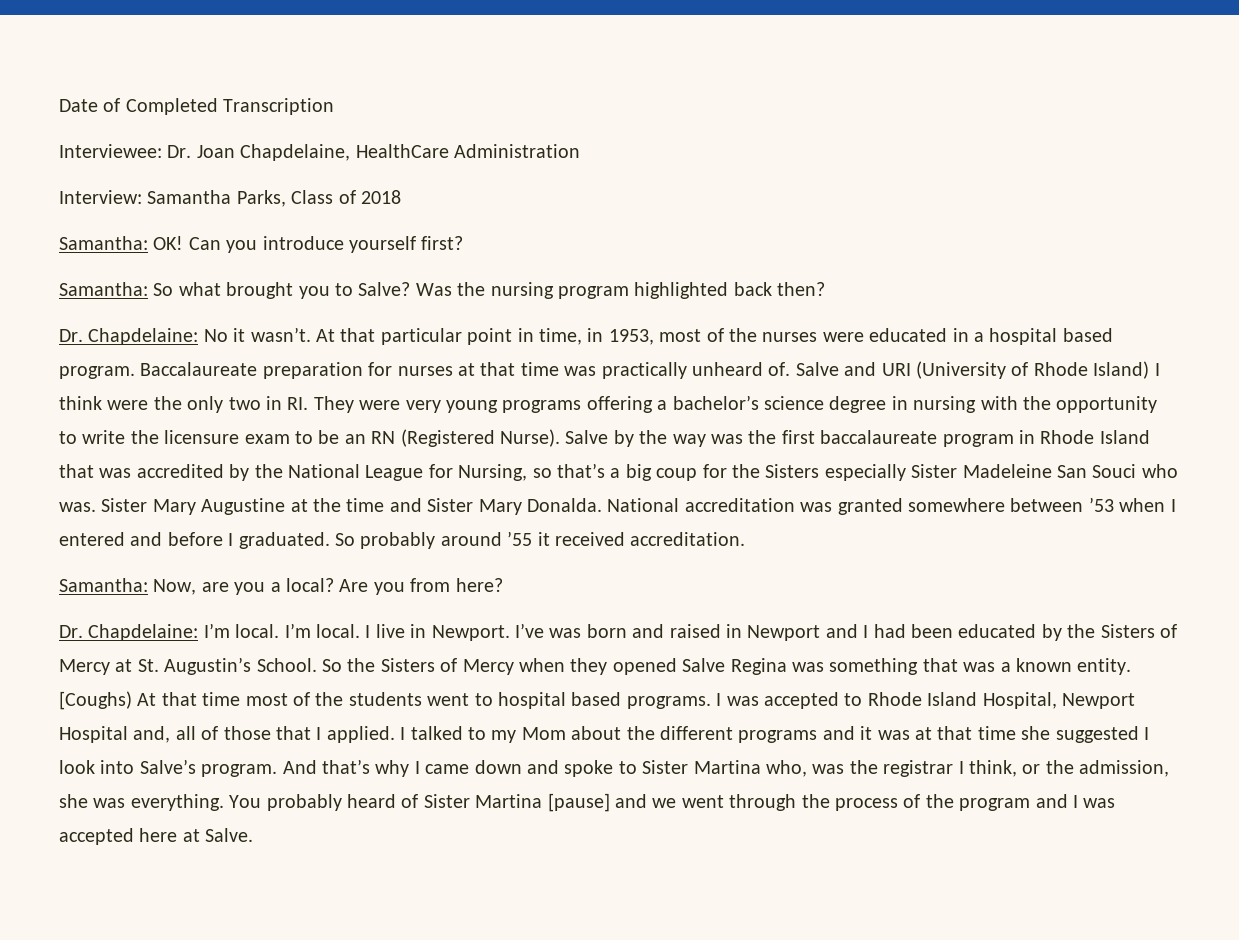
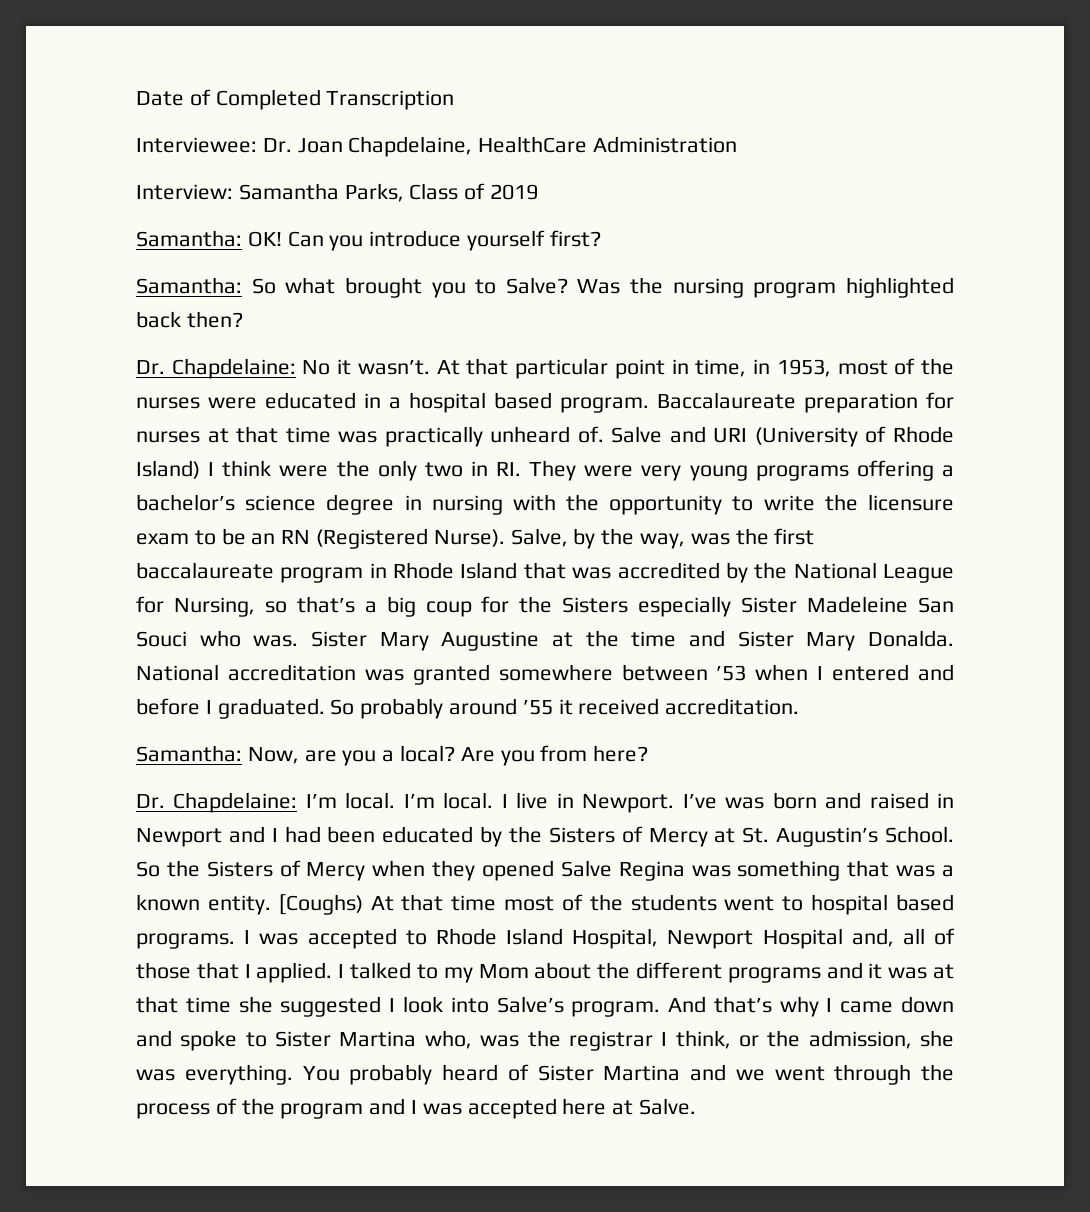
[361,190,401,204] 2018 -> [490,184,539,200] 2019
[565,430,706,447] Salve by the way -> [510,528,686,549] Salve, by the way,
[547,793,610,812] [pause] -> (681, 1073) none

